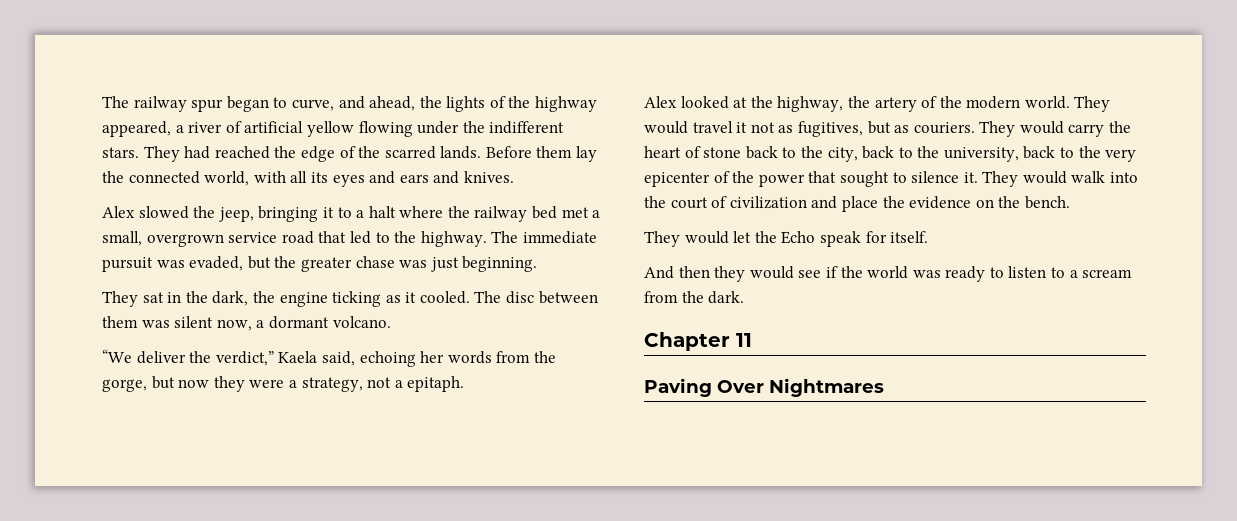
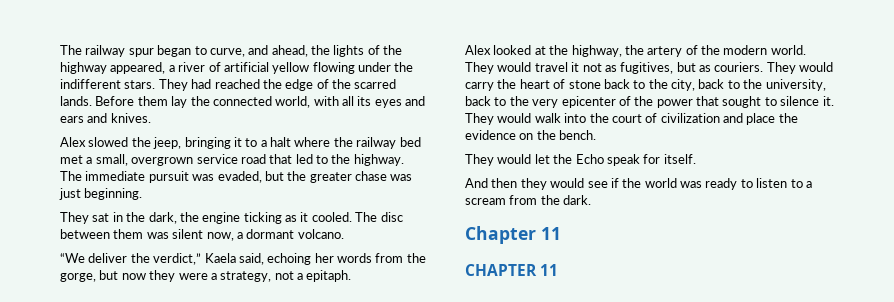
[644,378,884,397] Paving Over Nightmares -> [465,264,559,276] CHAPTER 11

